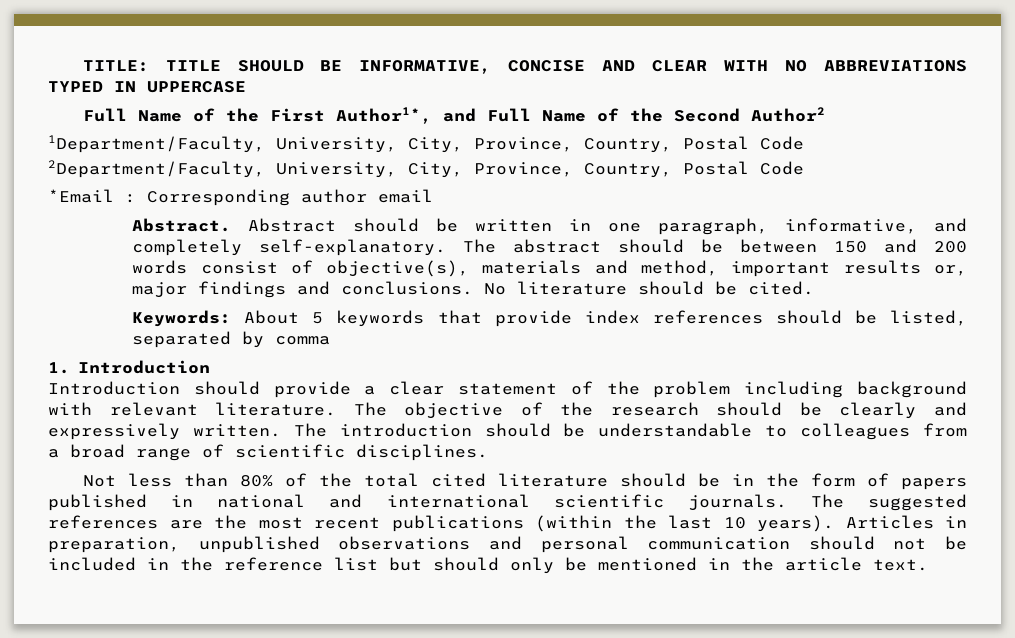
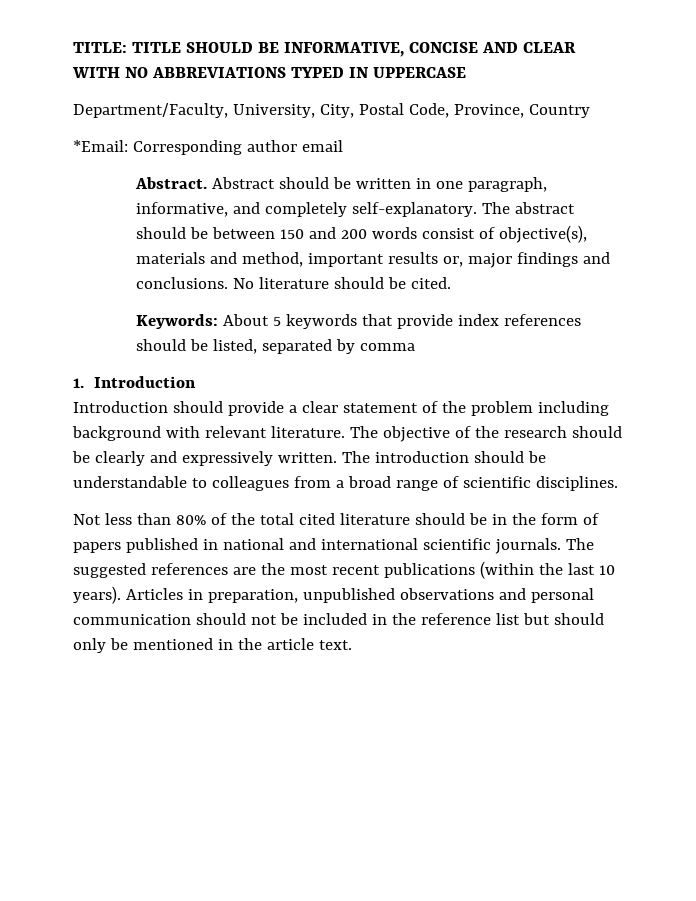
[82,107,825,124] [48,135,804,153] [48,160,804,178] [48,189,136,203] Full Name of the First Author1*, and Full Name of the Second Author2 // 1Department/Faculty, University, City, Province, Country, Postal Code // 2Department/Faculty, University, City, Province, Country, Postal Code // *Email : -> [73,103,590,118] [73,140,128,152] Department/Faculty, University, City, Postal Code, Province, Country // *Email:

